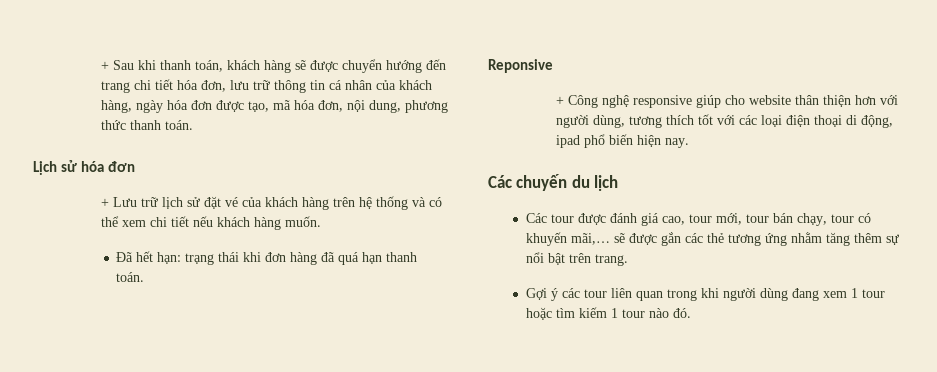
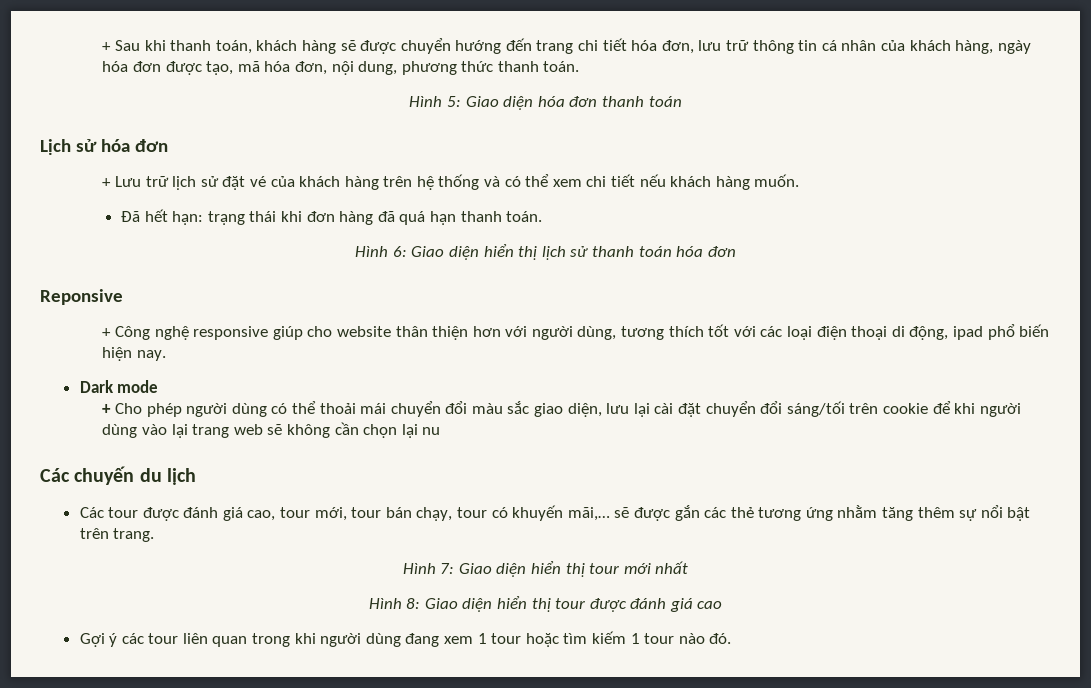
(193, 125) none -> [409,96,682,110] // Hình 5: Giao diện hóa đơn thanh toán
(145, 277) none -> [355,244,736,260] // Hình 6: Giao diện hiển thị lịch sử thanh toán hóa đơn
(689, 143) none -> [79,380,159,393] [102,401,1021,417] [102,422,441,438] // Dark mode // + Cho phép người dùng có thể thoải mái chuyển đổi màu sắc giao diện, lưu lại cài đặt chuyển đổi sáng/tối trên cookie để khi người dùng vào lại trang web sẽ không cần chọn lại nu
(629, 260) none -> [402,561,689,577] [368,596,723,612] // Hình 7: Giao diện hiển thị tour mới nhất // Hình 8: Giao diện hiển thị tour được đánh giá cao

